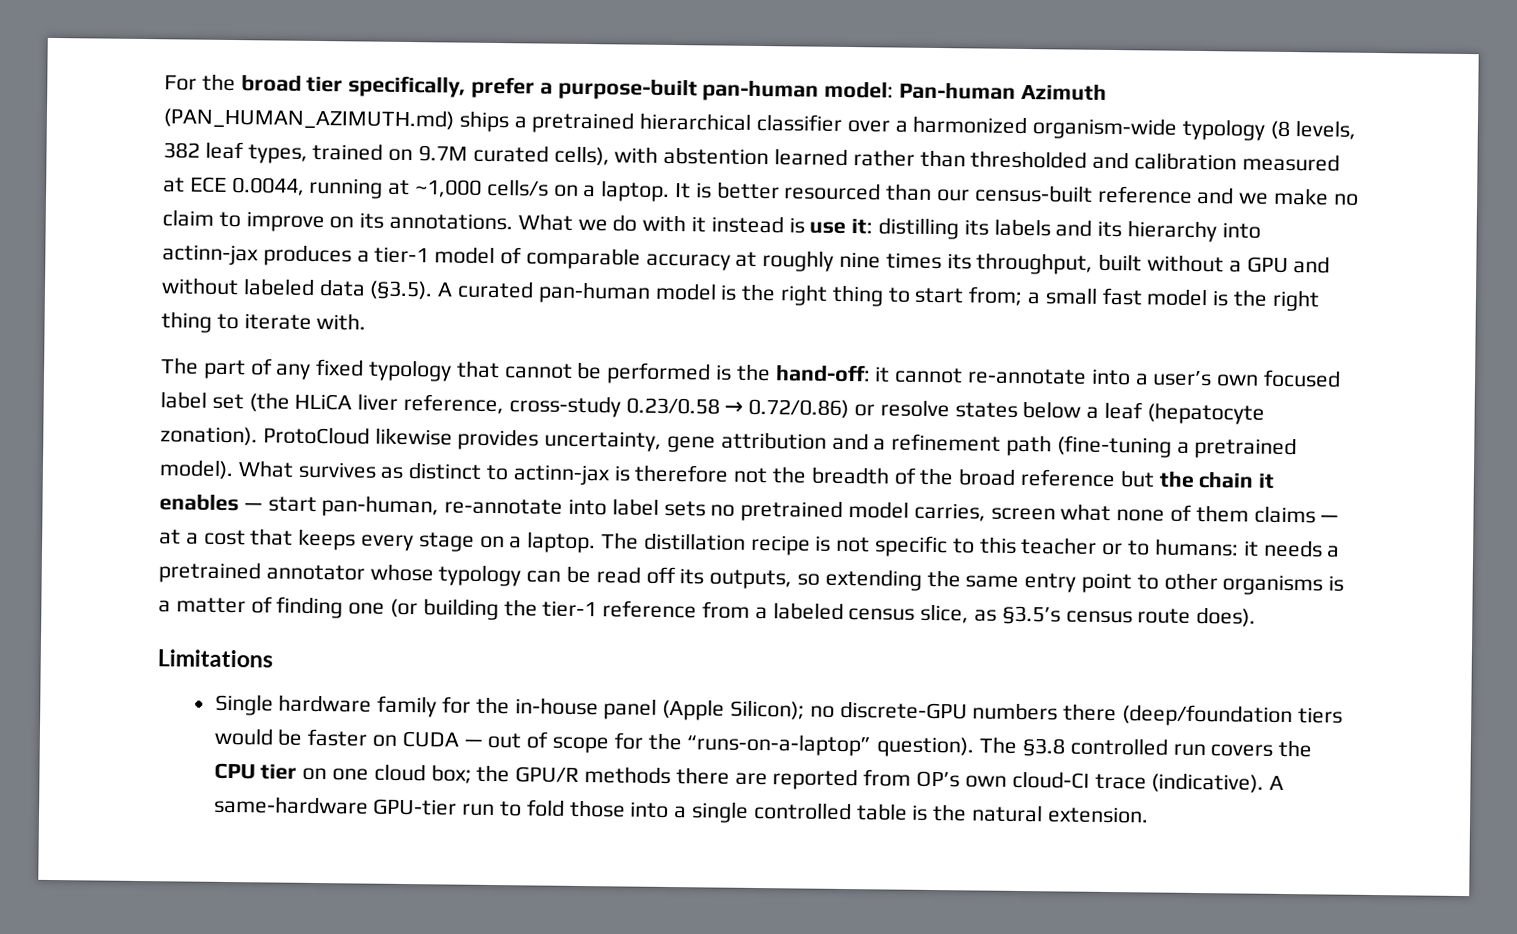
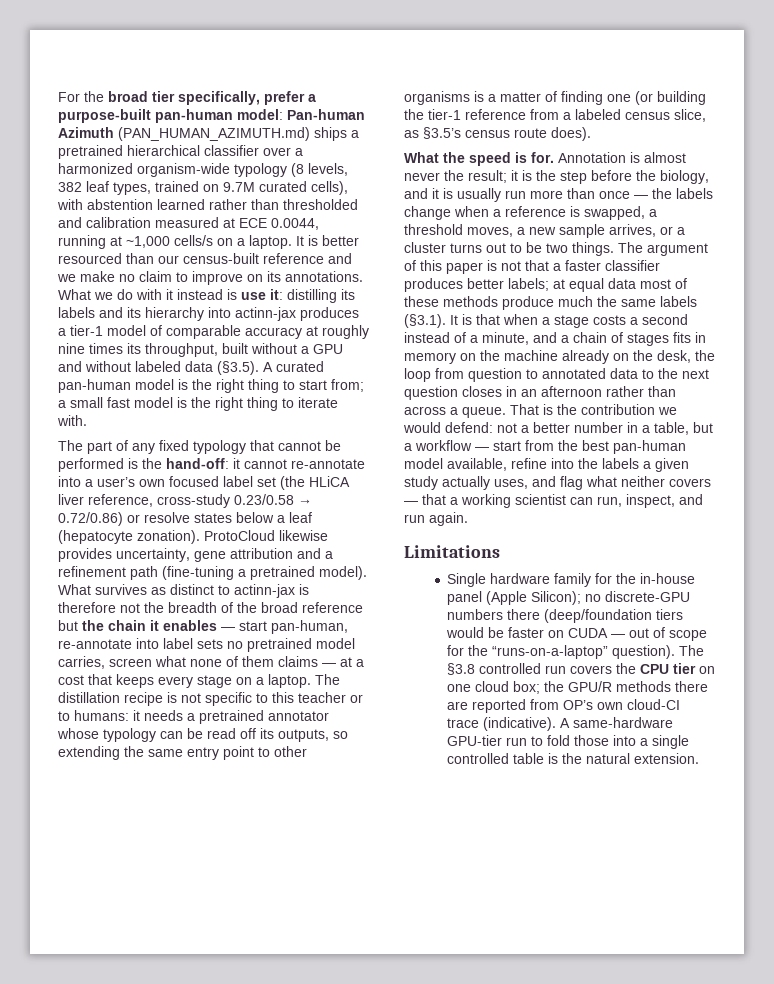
(1257, 616) none -> [404,152,686,166] [404,170,709,184] [404,188,713,202] [404,206,657,220] [404,224,685,238] [404,242,708,256] [404,260,660,274] [404,278,687,292] [404,296,697,310] [404,314,688,328] [404,332,706,346] [404,350,715,364] [404,368,709,382] [404,386,676,400] [404,404,677,418] [403,422,713,435] [404,440,686,454] [404,458,689,472] [404,476,711,490] [404,494,703,508] [404,512,468,526] // What the speed is for. Annotation is almost never the result; it is the step before the biology, and it is usually run more than once — the labels change when a reference is swapped, a threshold moves, a new sample arrives, or a cluster turns out to be two things. The argument of this paper is not that a faster classifier produces better labels; at equal data most of these methods produce much the same labels (§3.1). It is that when a stage costs a second instead of a minute, and a chain of stages fits in memory on the machine already on the desk, the loop from question to annotated data to the next question closes in an afternoon rather than across a queue. That is the contribution we would defend: not a better number in a table, but a workflow — start from the best pan-human model available, refine into the labels a given study actually uses, and flag what neither covers — that a working scientist can run, inspect, and run again.

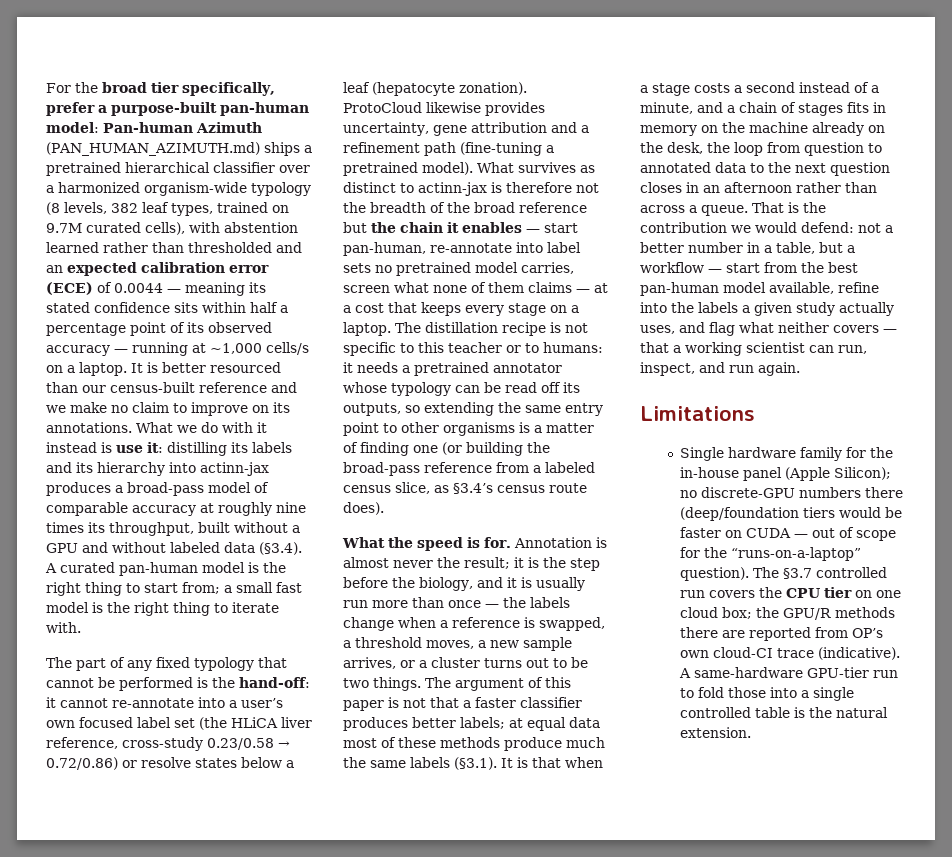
[86,217,319,230] calibration measured at ECE 0.0044, -> [46,262,269,276] [46,282,266,296] [46,302,288,313] [46,322,272,336] [46,345,128,356] an expected calibration error (ECE) of 0.0044 — meaning its stated confidence sits within half a percentage point of its observed accuracy —
[70,325,103,336] tier-1 -> [127,482,204,496] broad-pass
[217,361,259,375] (§3.5). -> [259,542,302,555] (§3.4).
[428,109,461,120] tier-1 -> [343,462,420,476] broad-pass
[423,127,461,139] §3.5’s -> [453,483,493,494] §3.4’s
[447,663,476,675] §3.8 -> [783,568,813,579] §3.7

